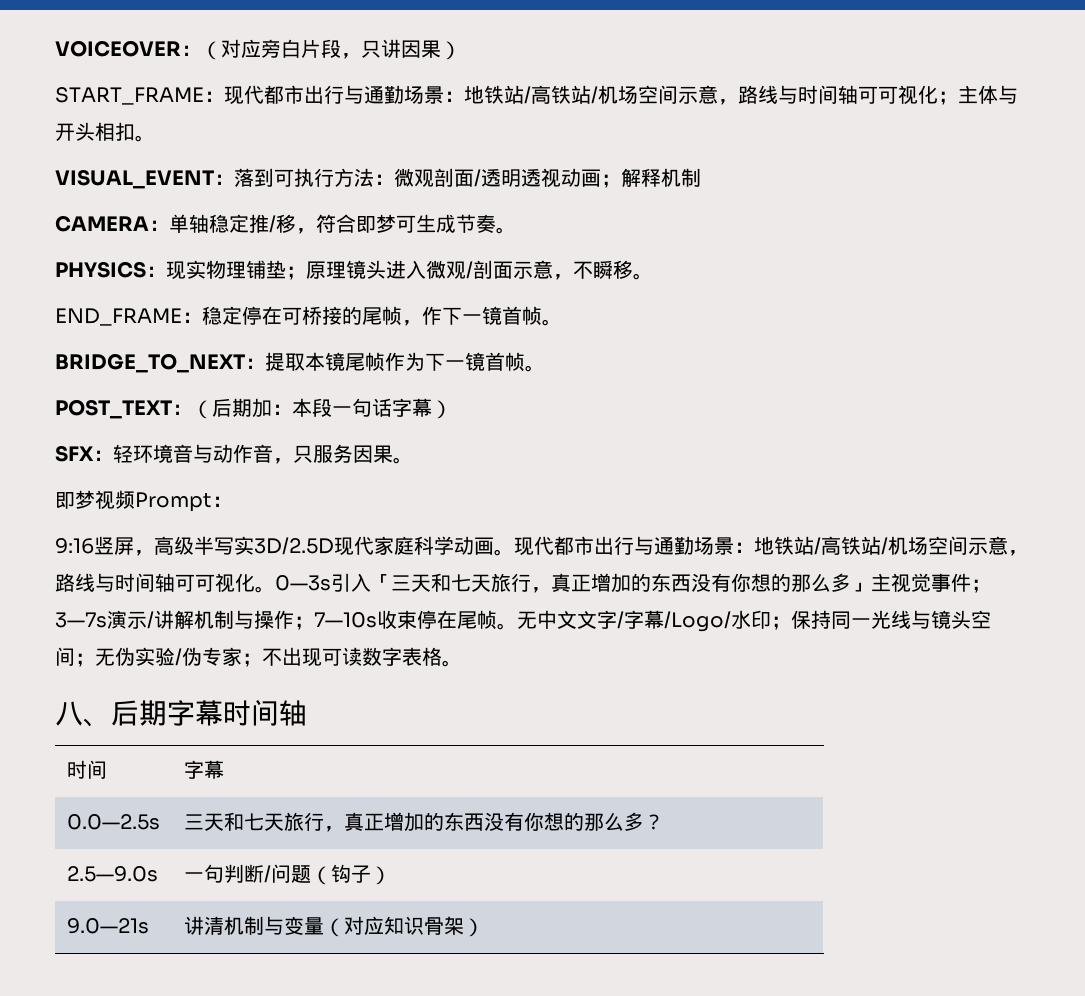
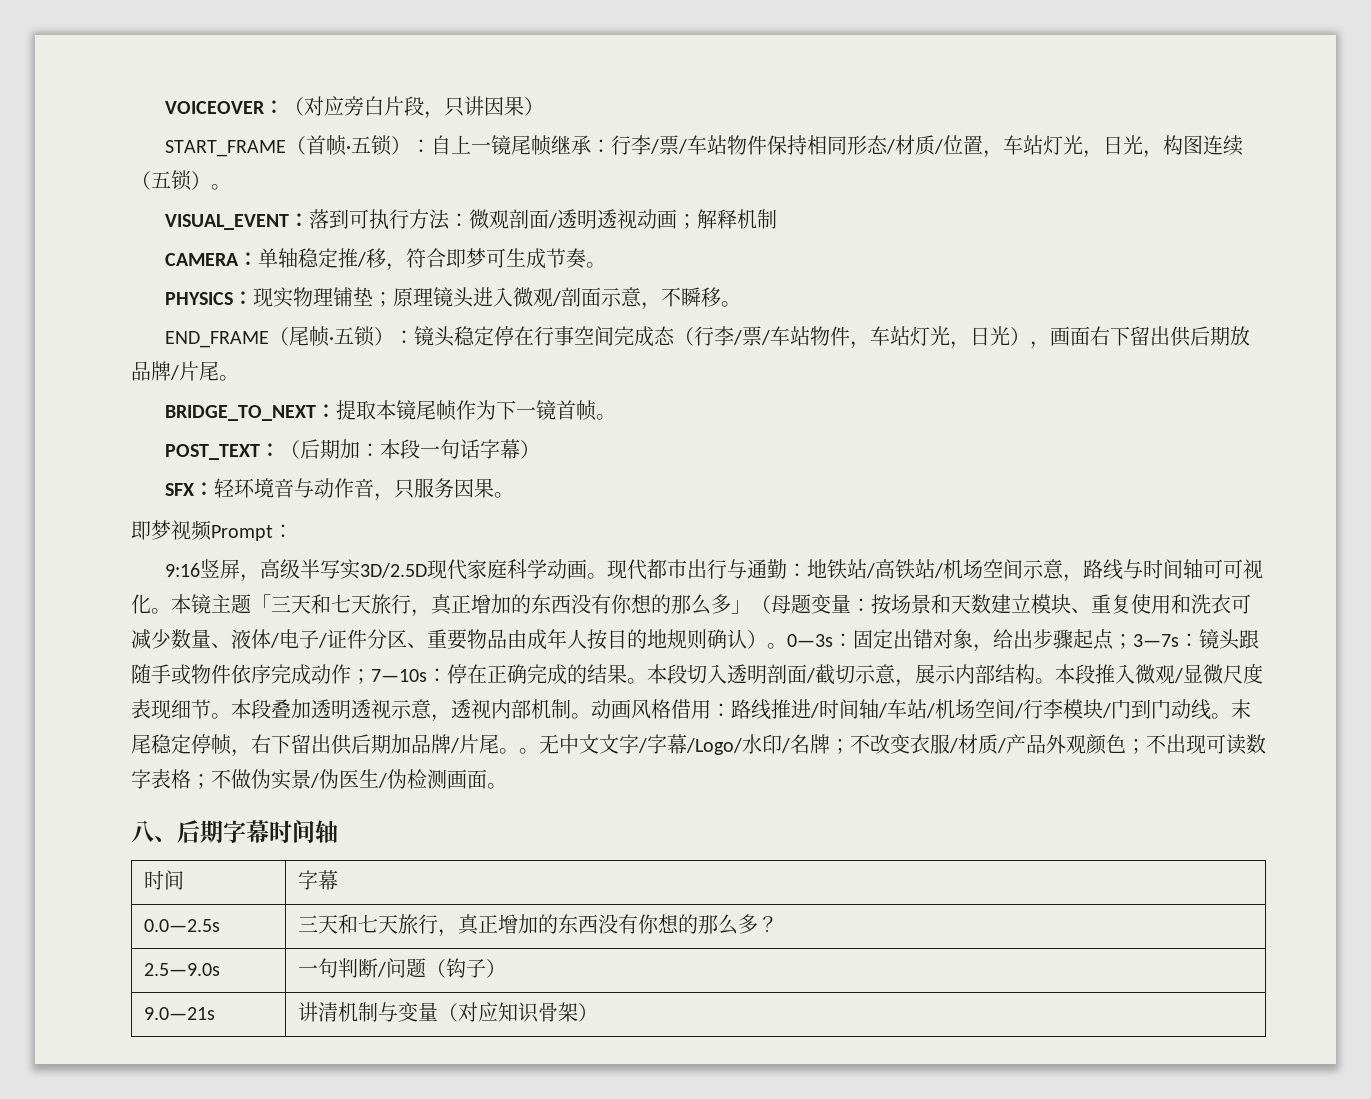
[204,85,1018,105] [55,122,135,141] ：现代都市出行与通勤场景：地铁站/高铁站/机场空间示意，路线与时间轴可可视化；主体与开头相扣 -> [286,135,1244,158] [131,170,211,191] （首帧·五锁）：自上一镜尾帧继承：行李/票/车站物件保持相同形态/材质/位置，车站灯光，日光，构图连续（五锁）
[182,306,542,326] ：稳定停在可桥接的尾帧，作下一镜首帧 -> [269,326,1251,349] [131,361,219,381] （尾帧·五锁）：镜头稳定停在行事空间完成态（行李/票/车站物件，车站灯光，日光），画面右下留出供后期放品牌/片尾
[694,537,734,555] 场景 -> (788, 569) none
[275,573,371,592] 0—3s引入 -> [171,594,251,614] 本镜主题
[871,573,991,593] [55,610,497,630] 主视觉事件；3—7s演示/讲解机制与操作；7—10s收束停在尾帧 -> [751,594,1251,615] [131,629,1259,652] [131,663,1263,687] [131,699,1251,722] [131,734,519,757] （母题变量：按场景和天数建立模块、重复使用和洗衣可减少数量、液体/电子/证件分区、重要物品由成年人按目的地规则确认）。0—3s：固定出错对象，给出步骤起点；3—7s：镜头跟随手或物件依序完成动作；7—10s：停在正确完成的结果。本段切入透明剖面/截切示意，展示内部结构。本段推入微观/显微尺度表现细节。本段叠加透明透视示意，透视内部机制。动画风格借用：路线推进/时间轴/车站/机场空间/行李模块/门到门动线。末尾稳定停帧，右下留出供后期加品牌/片尾。
[771,610,991,630] [55,647,242,667] ；保持同一光线与镜头空间；无伪实验/伪专家 -> [781,734,1126,755] /名牌；不改变衣服/材质/产品外观颜色
(442, 656) none -> [191,769,487,790] ；不做伪实景/伪医生/伪检测画面

